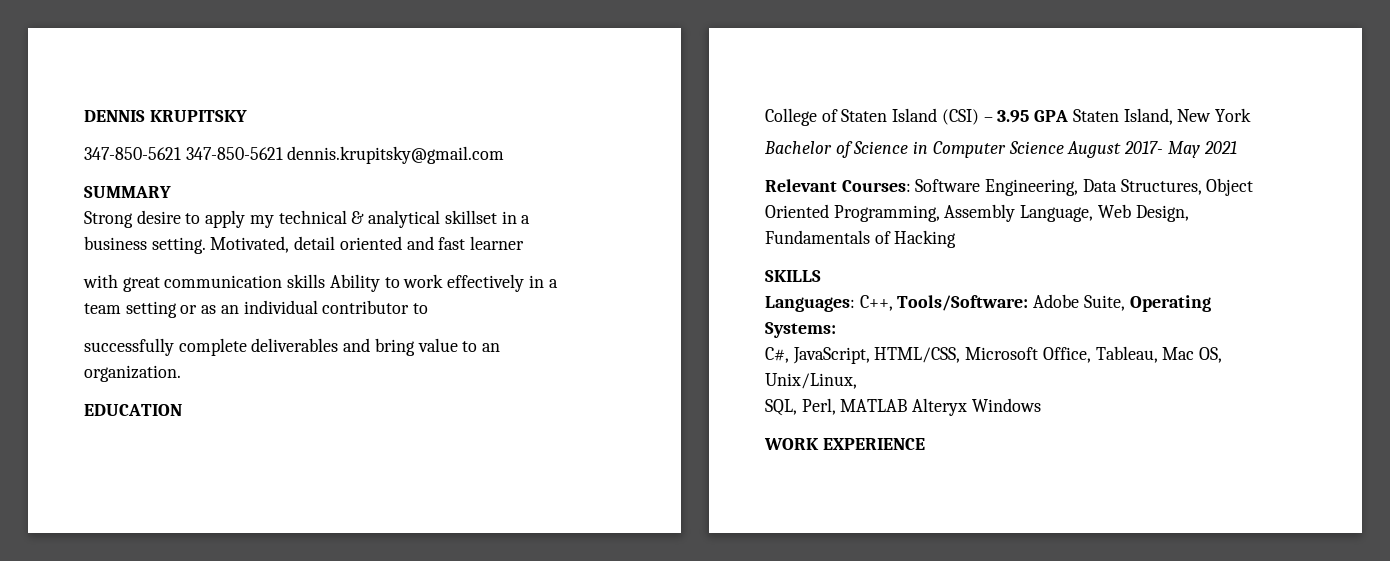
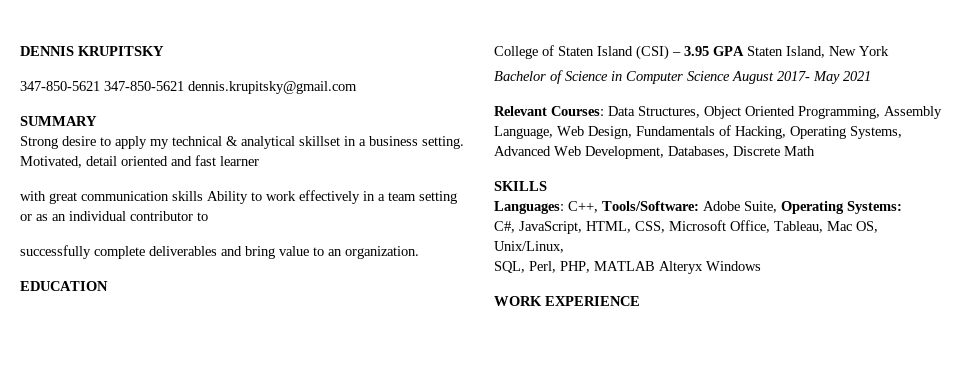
[915,179,1079,196] Software Engineering, -> (604, 111) none
[894,230,957,248] Hacking -> [735,126,902,139] [494,146,815,159] Hacking, Operating Systems, Advanced Web Development, Databases, Discrete Math
[874,347,961,363] HTML/CSS, -> [586,221,665,233] HTML, CSS,
(836, 406) none -> [560,261,590,273] PHP,

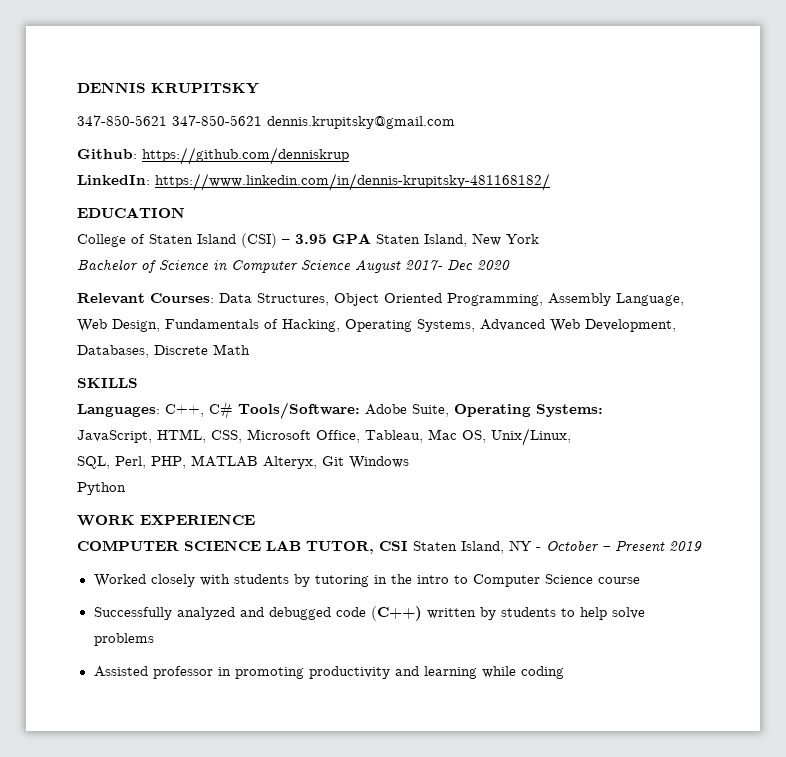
[20,116,97,126] [20,136,464,149] [20,155,259,168] [20,190,457,204] [20,211,208,221] [20,245,419,259] SUMMARY // Strong desire to apply my technical & analytical skillset in a business setting. Motivated, detail oriented and fast learner // with great communication skills Ability to work effectively in a team setting or as an individual contributor to // successfully complete deliverables and bring value to an organization. -> [77,147,349,165] [77,173,550,191] Github: https://github.com/denniskrup // LinkedIn: https://www.linkedin.com/in/dennis-krupitsky-481168182/
[813,71,871,84] May 2021 -> [447,260,510,270] Dec 2020
(598, 207) none -> [209,401,233,420] C#
[494,221,515,233] C#, -> (603, 410) none
[659,261,703,274] Alteryx -> [263,456,344,469] Alteryx, Git
(761, 266) none -> [77,482,126,495] // Python
(640, 301) none -> [77,540,702,554] [93,574,640,587] [93,606,645,621] [93,633,154,646] [93,666,564,679] // COMPUTER SCIENCE LAB TUTOR, CSI Staten Island, NY - October – Present 2019 // Worked closely with students by tutoring in the intro to Computer Science course // Successfully analyzed and debugged code (C++) written by students to help solve problems // Assisted professor in promoting productivity and learning while coding

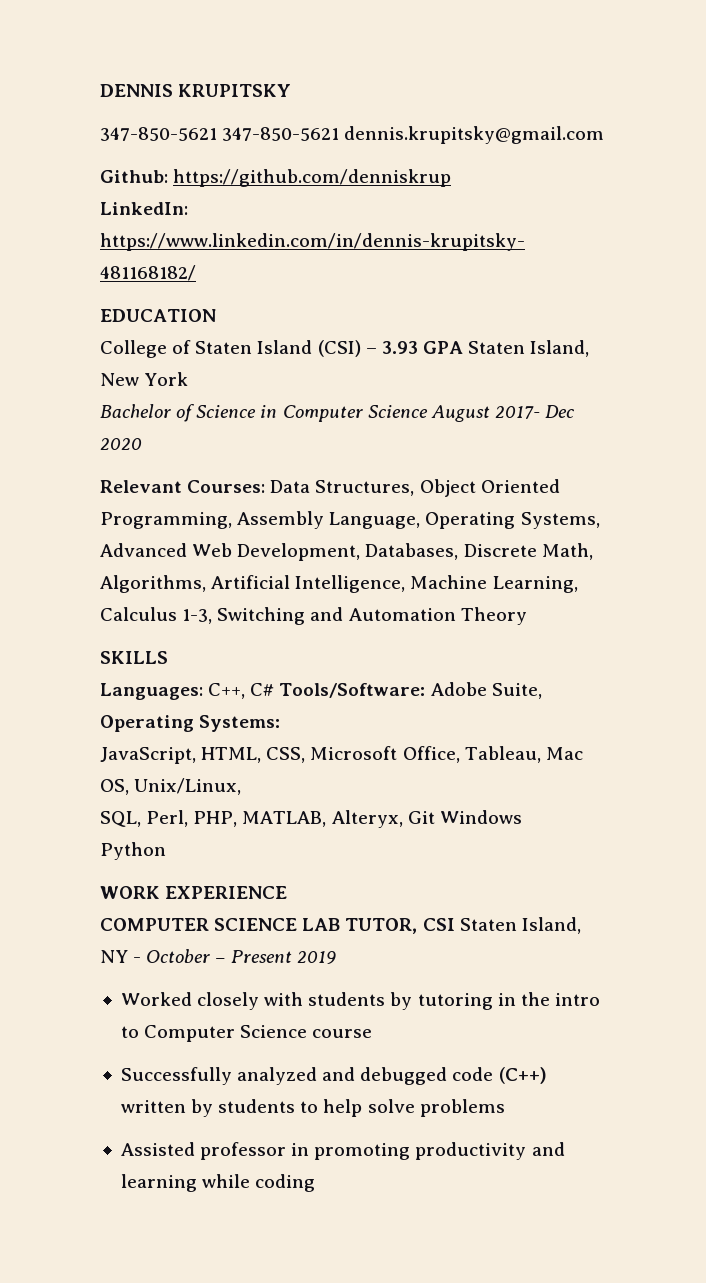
[295,234,327,244] 3.95 -> [381,341,418,354] 3.93
[77,319,340,332] Web Design, Fundamentals of Hacking, -> (421, 520) none
[213,344,250,355] Math -> [541,543,593,560] [100,575,578,593] [100,607,527,625] Math, Algorithms, Artificial Intelligence, Machine Learning, Calculus 1-3, Switching and Automation Theory
[191,455,258,467] MATLAB -> [242,811,327,827] MATLAB,

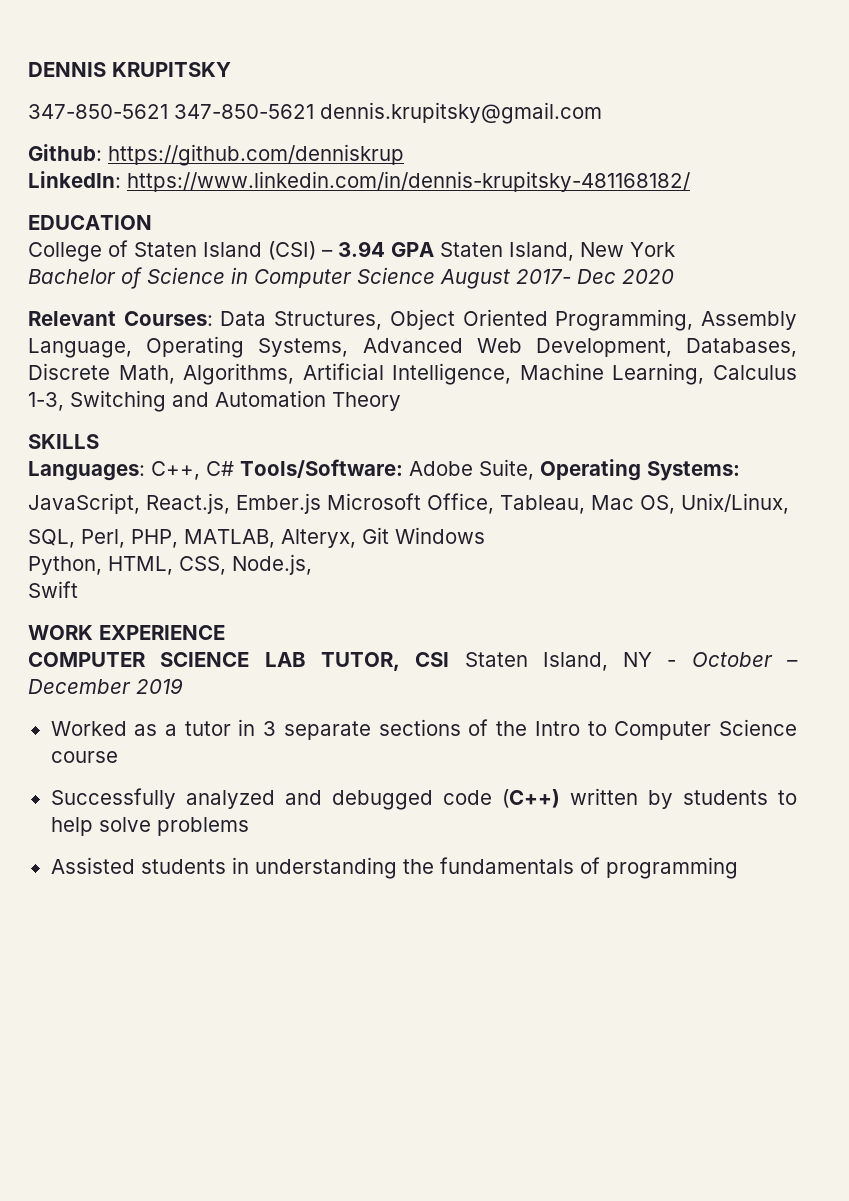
[381,341,418,354] 3.93 -> [338,241,385,257] 3.94
[201,747,306,763] HTML, CSS, -> [146,493,321,514] React.js, Ember.js
[100,842,166,860] Python -> [28,554,312,575] [28,581,78,598] Python, HTML, CSS, Node.js, // Swift
[230,950,292,963] Present -> [28,679,131,694] December
[197,992,600,1010] closely with students by tutoring in the intro -> [134,719,580,740] as a tutor in 3 separate sections of the Intro
[200,1142,565,1160] [120,1174,316,1192] professor in promoting productivity and learning while coding -> [140,857,738,879] students in understanding the fundamentals of programming

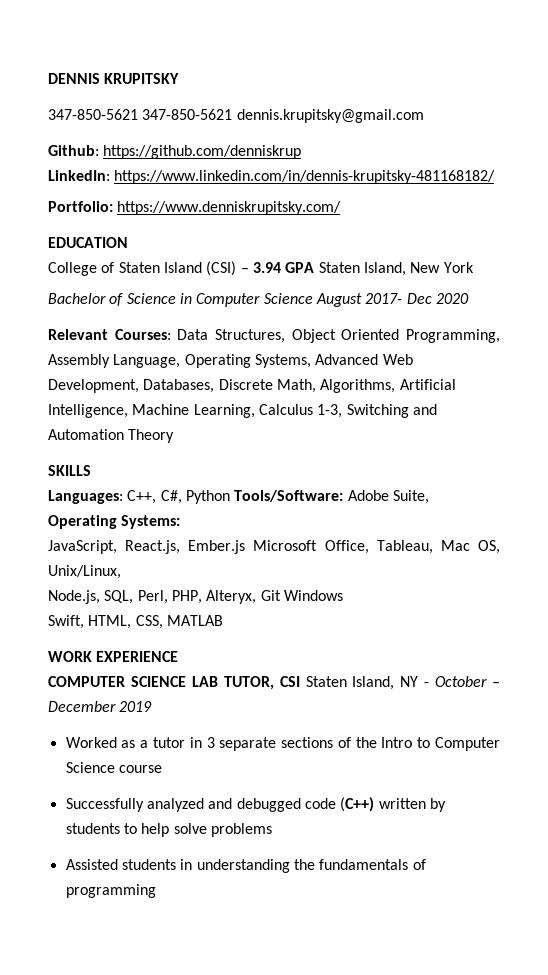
(690, 181) none -> [48,201,342,215] // Portfolio: https://www.denniskrupitsky.com/
[206,461,234,476] C# -> [160,490,230,504] C#, Python
(789, 503) none -> [48,590,100,604] Node.js,
[184,529,275,548] MATLAB, -> (202, 597) none
[28,556,102,575] Python, -> [48,615,84,629] Swift,
[232,554,312,575] [28,581,78,598] Node.js, // Swift -> [166,615,223,626] MATLAB

